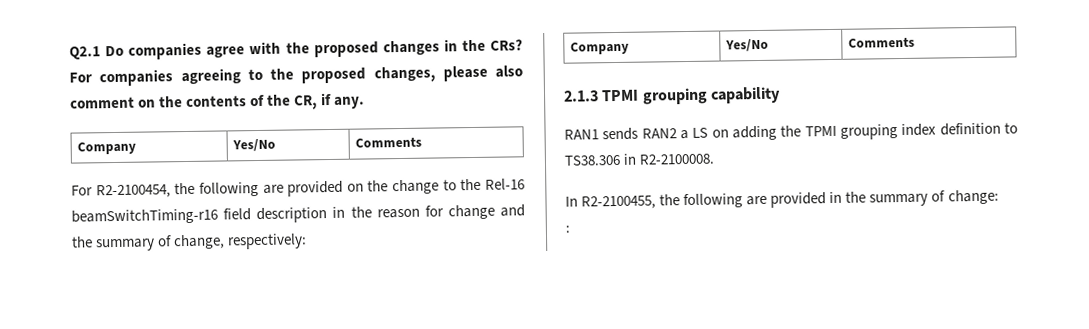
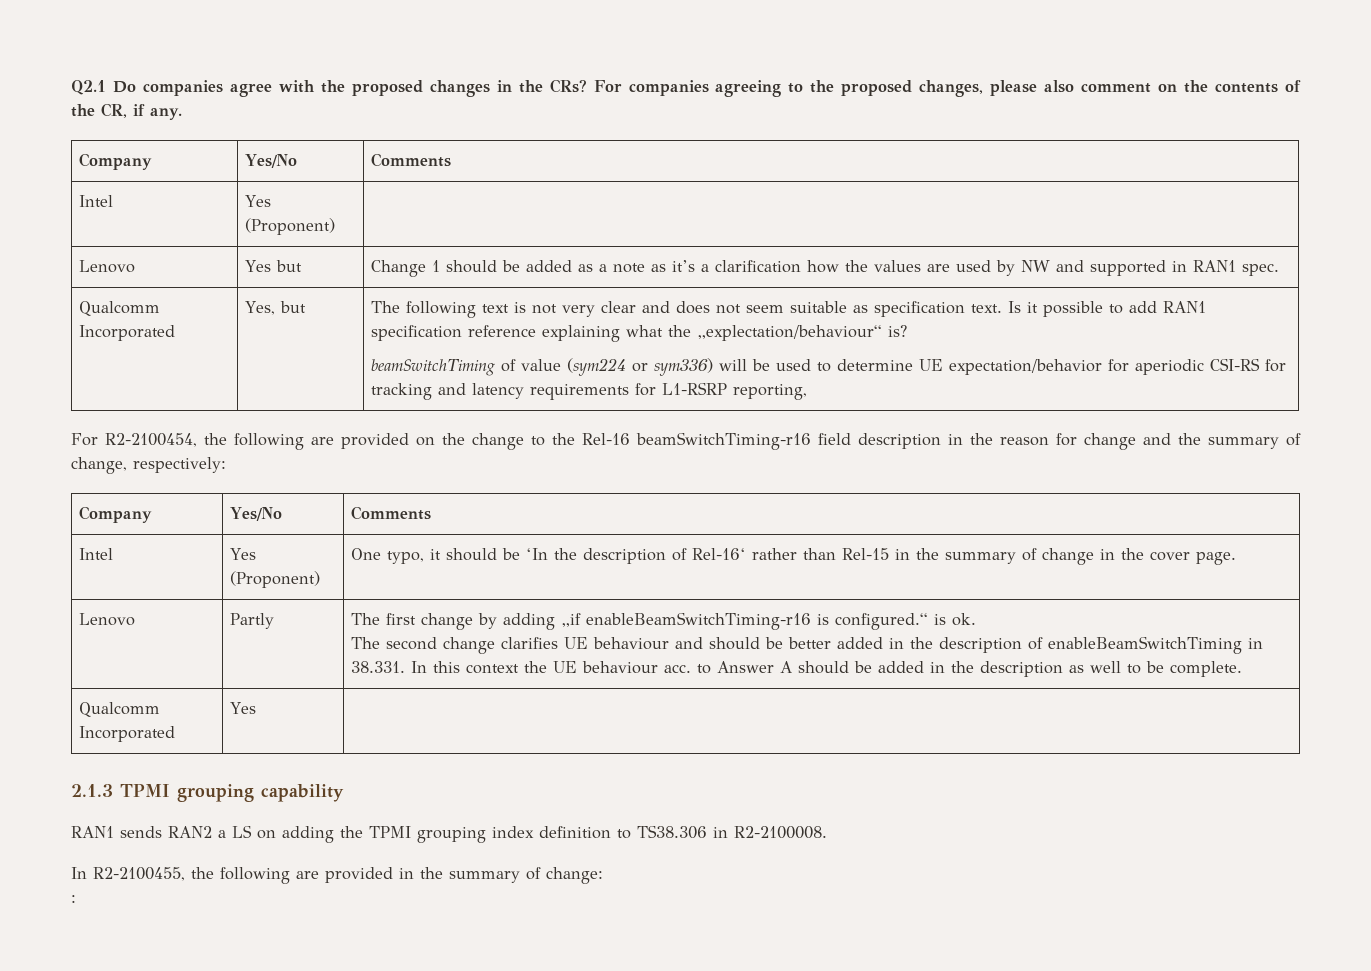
(422, 142) none -> [78,195,113,207] [244,195,271,207] [244,218,335,235] [78,260,135,273] [244,260,302,272] [370,260,1279,277] [78,301,160,316] [78,325,175,341] [244,301,306,315] [370,301,1206,318] [370,325,907,342] [370,358,1286,376] [370,382,807,400] // Intel | Yes (Proponent) | // Lenovo | Yes but | Change 1 should be added as a note as it’s a clarification how the values are used by NW and supported in RAN1 spec. // Qualcomm Incorporated | Yes, but | The following text is not very clear and does not seem suitable as specification text. Is it possible to add RAN1 specification reference explaining what the „explectation/behaviour“ is? // beamSwitchTiming of value (sym224 or sym336) will be used to determine UE expectation/behavior for aperiodic CSI-RS for tracking and latency requirements for L1-RSRP reporting,
(915, 42) none -> [78,548,113,560] [229,548,256,560] [229,571,320,588] [350,548,1236,565] [78,613,135,626] [229,613,274,629] [350,612,976,630] [350,636,1263,654] [350,661,1242,677] [78,702,160,717] [78,726,175,742] [229,702,256,714] // Intel | Yes (Proponent) | One typo, it should be ‘In the description of Rel-16‘ rather than Rel-15 in the summary of change in the cover page. // Lenovo | Partly | The first change by adding „if enableBeamSwitchTiming-r16 is configured.“ is ok. // The second change clarifies UE behaviour and should be better added in the description of enableBeamSwitchTiming in 38.331. In this context the UE behaviour acc. to Answer A should be added in the description as well to be complete. // Qualcomm Incorporated | Yes |

